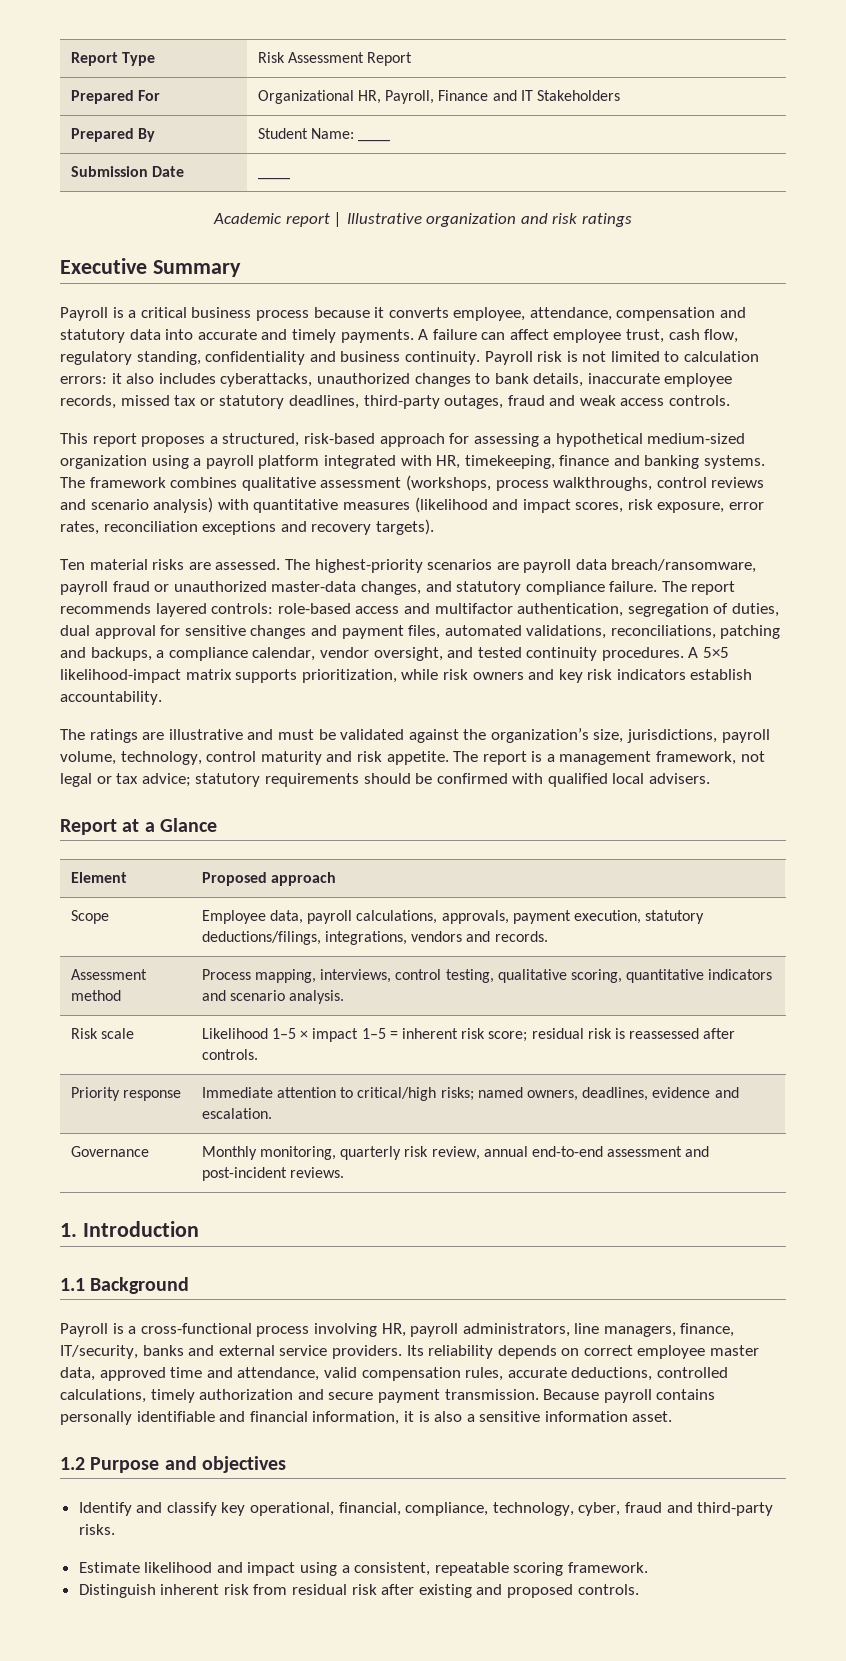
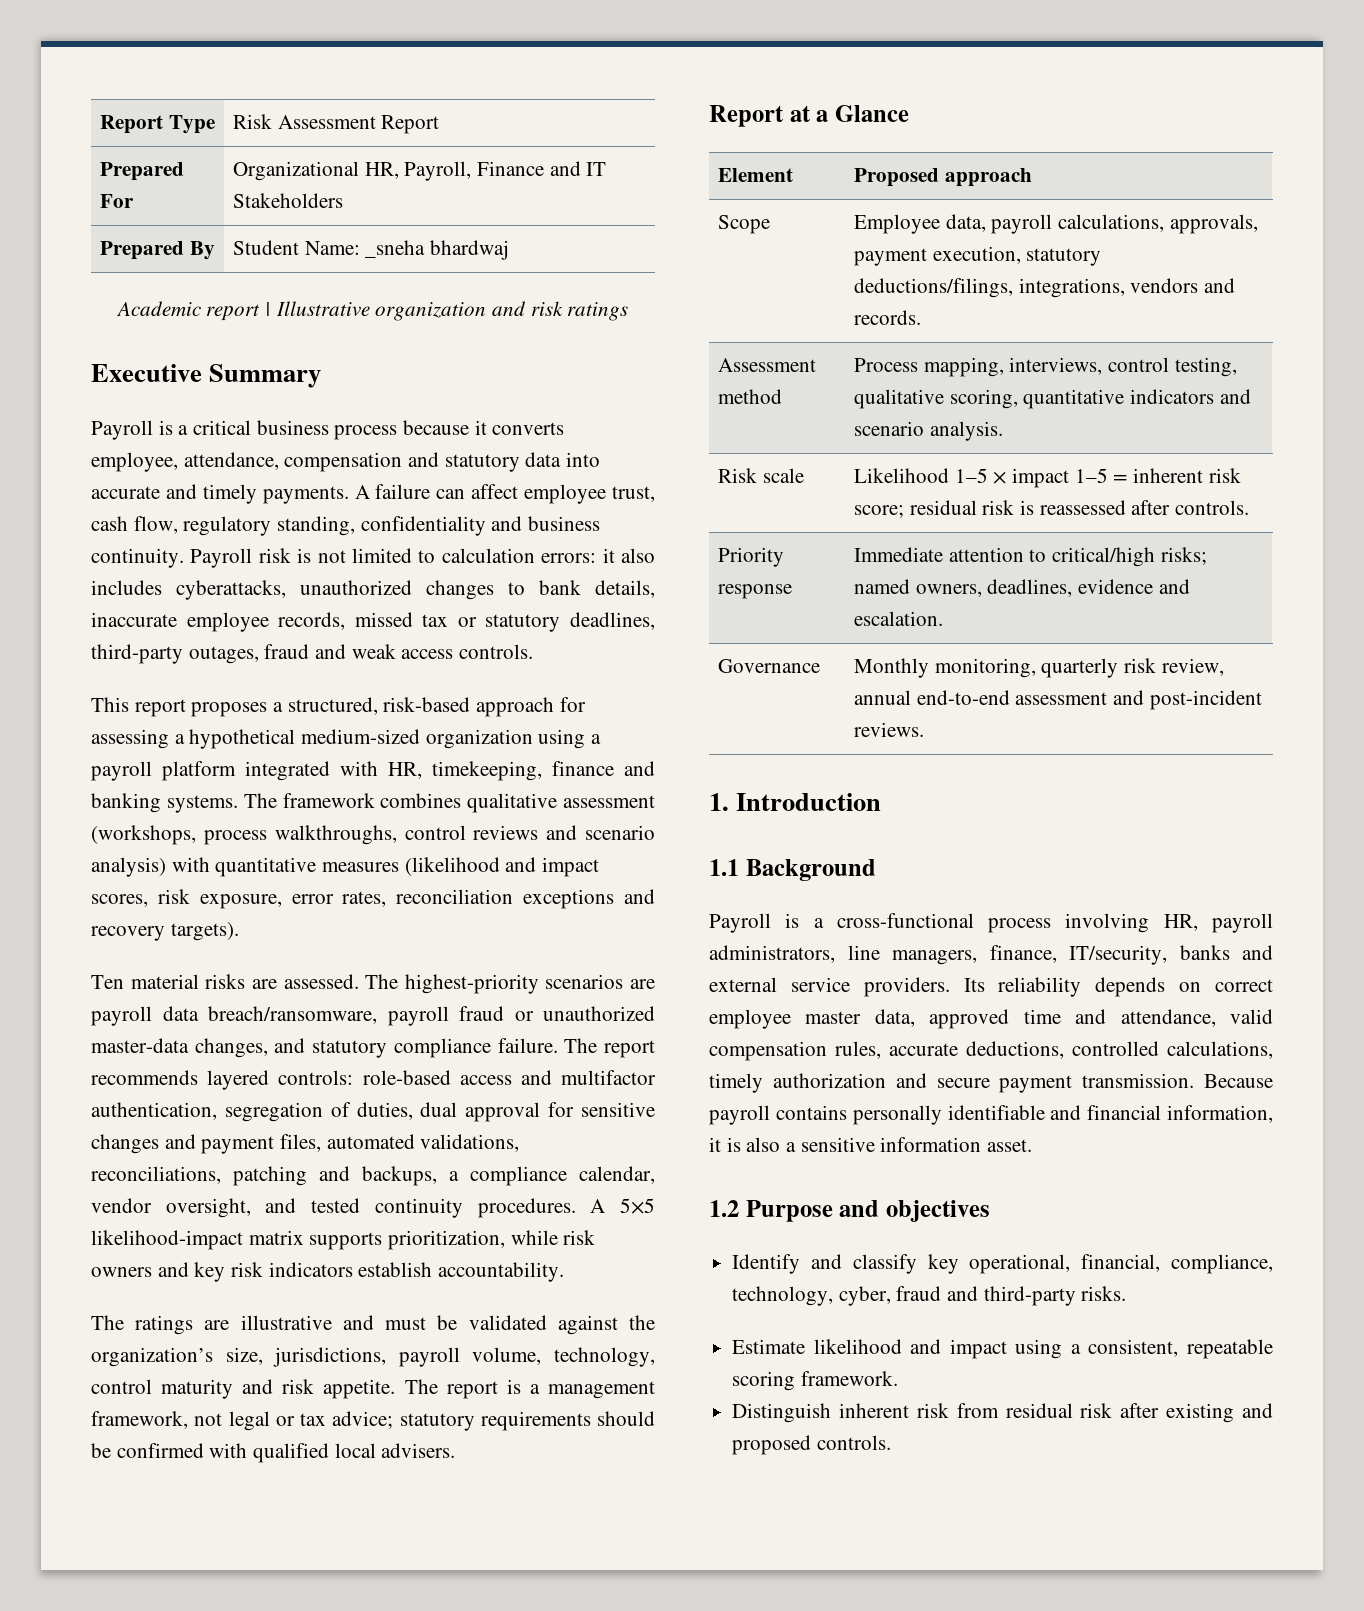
[358,139,391,142] [70,166,185,177] [257,177,290,180] ____ // Submission Date | ____ -> [365,240,510,260] _sneha bhardwaj

